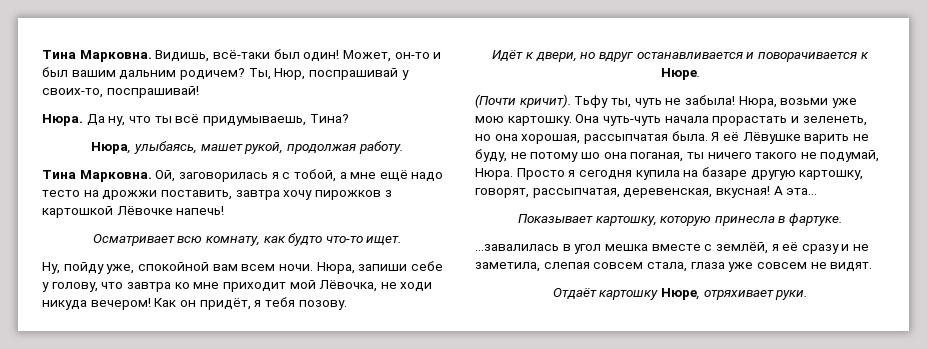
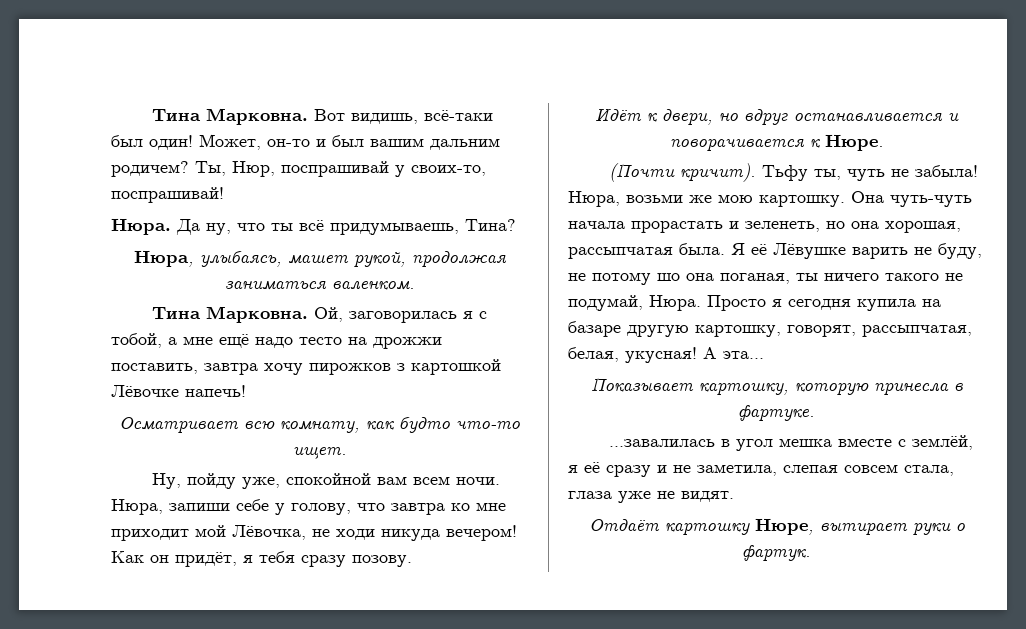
[42,50,210,62] Тина Марковна. Видишь, -> [151,108,418,125] Тина Марковна. Вот видишь,
[358,141,403,154] работу. -> [224,281,415,290] заниматься валенком.
(295, 302) none -> [301,555,346,567] сразу
[831,98,857,108] уже -> [689,195,712,203] же
[623,186,770,198] деревенская, вкусная! -> [568,347,697,363] белая, укусная!
[756,262,807,269] совсем -> (651, 497) none
[703,290,808,300] отряхивает руки. -> [819,523,965,536] [742,545,811,562] вытирает руки о фартук.

